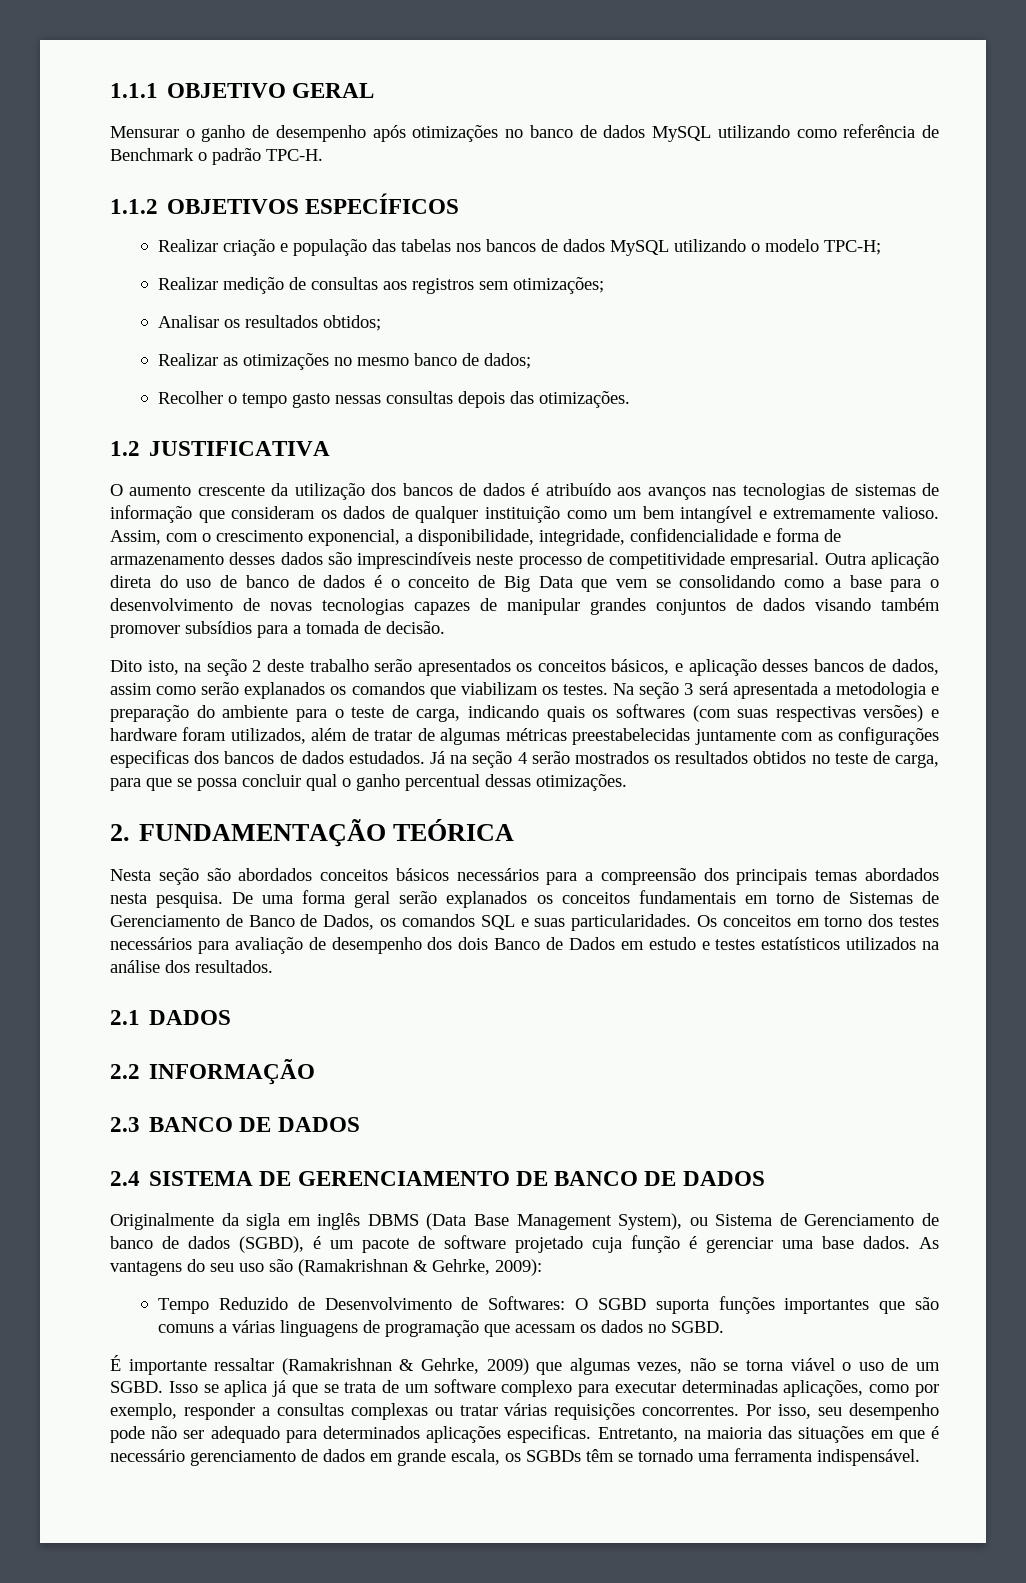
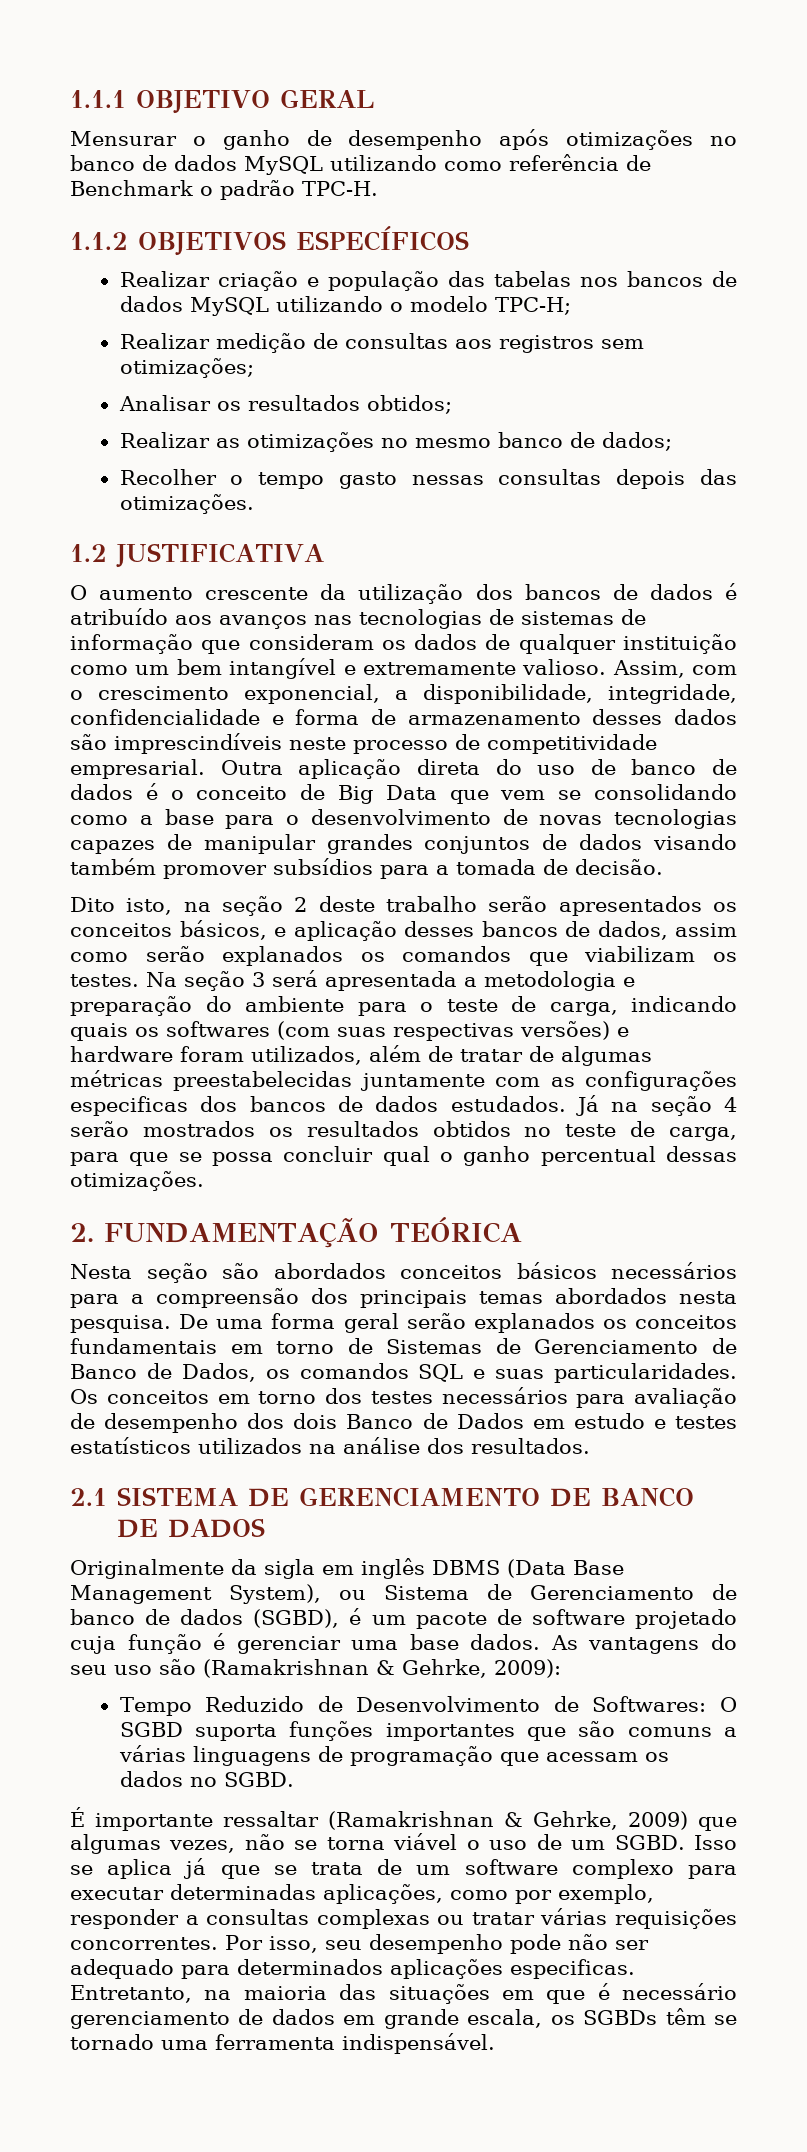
[149,1010,232,1025] [110,1059,316,1085] [110,1117,360,1132] [110,1171,140,1186] DADOS // 2.2 INFORMAÇÃO // 2.3 BANCO DE DADOS // 2.4 -> (107, 1497) none

